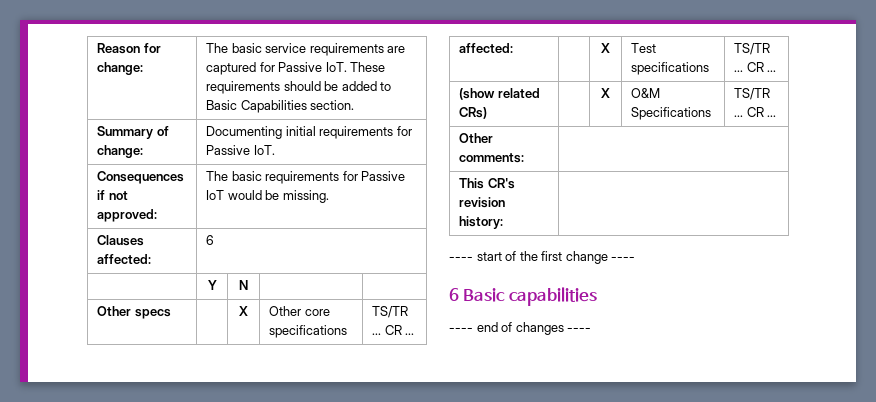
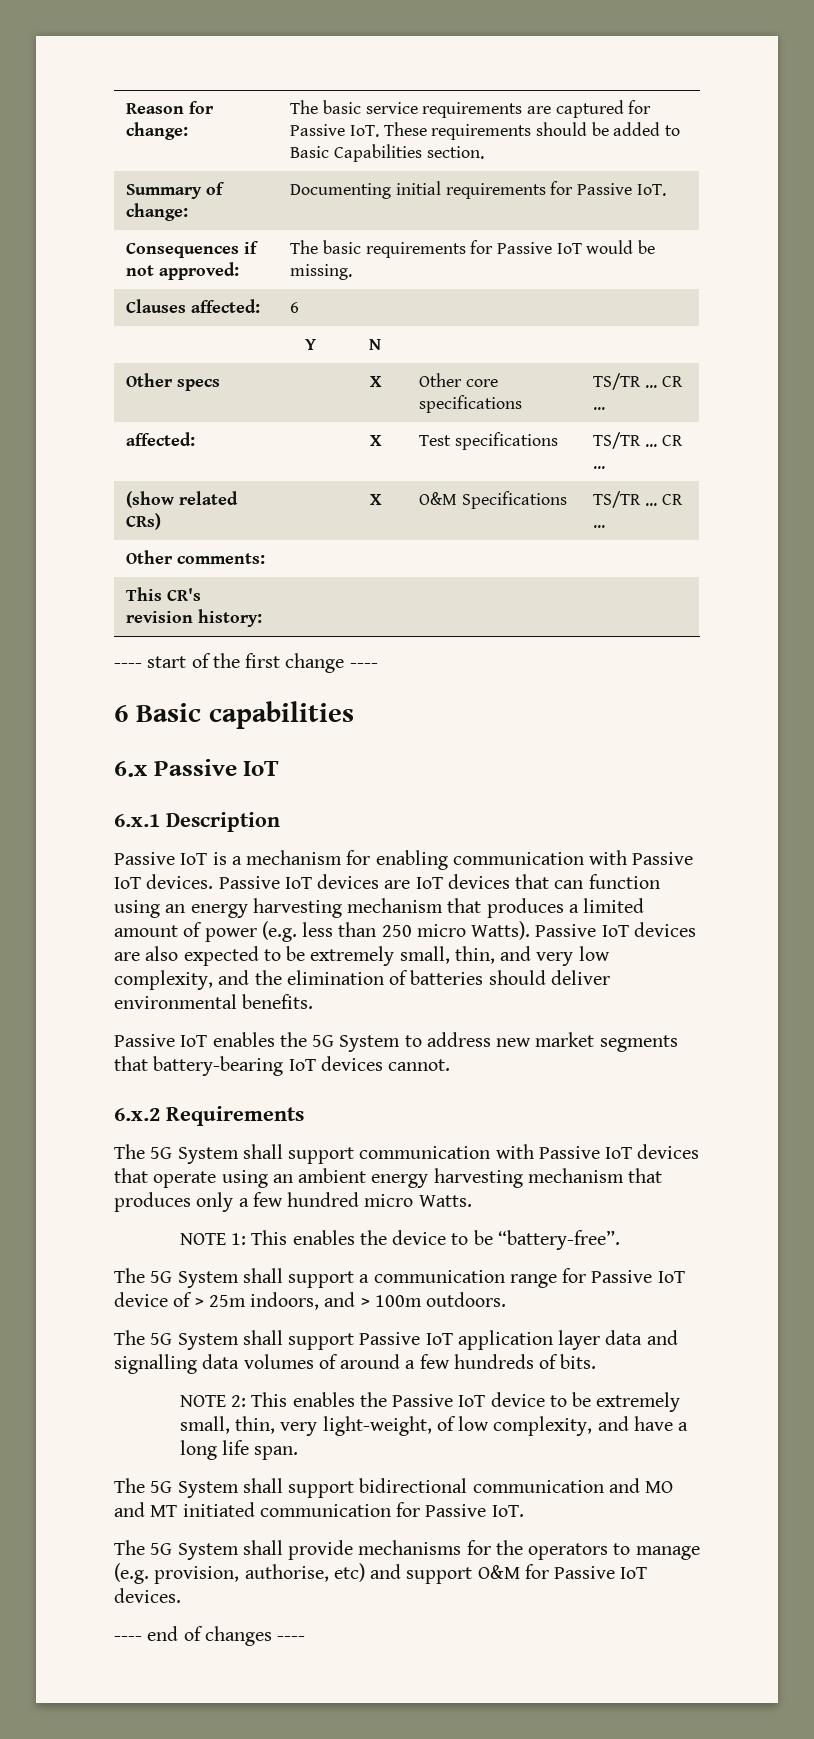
(597, 296) none -> [114,759,280,777] [114,812,280,832] [114,850,694,870] [114,874,660,889] [114,898,645,918] [114,921,696,942] [114,946,610,966] [114,970,610,990] [114,994,314,1009] [114,1032,678,1052] [114,1056,451,1076] [114,1106,304,1126] [114,1144,700,1164] [114,1168,663,1188] [114,1192,472,1212] [179,1230,620,1250] [114,1268,685,1288] [114,1292,507,1310] [114,1330,678,1350] [114,1354,597,1374] [179,1392,681,1412] [179,1416,689,1436] [179,1440,299,1460] [114,1478,674,1498] [114,1502,524,1517] [114,1540,700,1560] [114,1563,648,1584] [114,1588,181,1603] // 6.x Passive IoT // 6.x.1 Description // Passive IoT is a mechanism for enabling communication with Passive IoT devices. Passive IoT devices are IoT devices that can function using an energy harvesting mechanism that produces a limited amount of power (e.g. less than 250 micro Watts). Passive IoT devices are also expected to be extremely small, thin, and very low complexity, and the elimination of batteries should deliver environmental benefits. // Passive IoT enables the 5G System to address new market segments that battery-bearing IoT devices cannot. // 6.x.2 Requirements // The 5G System shall support communication with Passive IoT devices that operate using an ambient energy harvesting mechanism that produces only a few hundred micro Watts. // NOTE 1: This enables the device to be “battery-free”. // The 5G System shall support a communication range for Passive IoT device of > 25m indoors, and > 100m outdoors. // The 5G System shall support Passive IoT application layer data and signalling data volumes of around a few hundreds of bits. // NOTE 2: This enables the Passive IoT device to be extremely small, thin, very light-weight, of low complexity, and have a long life span. // The 5G System shall support bidirectional communication and MO and MT initiated communication for Passive IoT. // The 5G System shall provide mechanisms for the operators to manage (e.g. provision, authorise, etc) and support O&M for Passive IoT devices.

